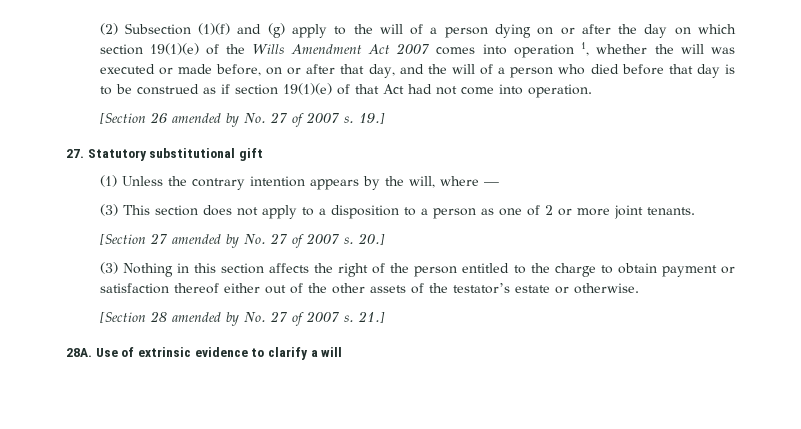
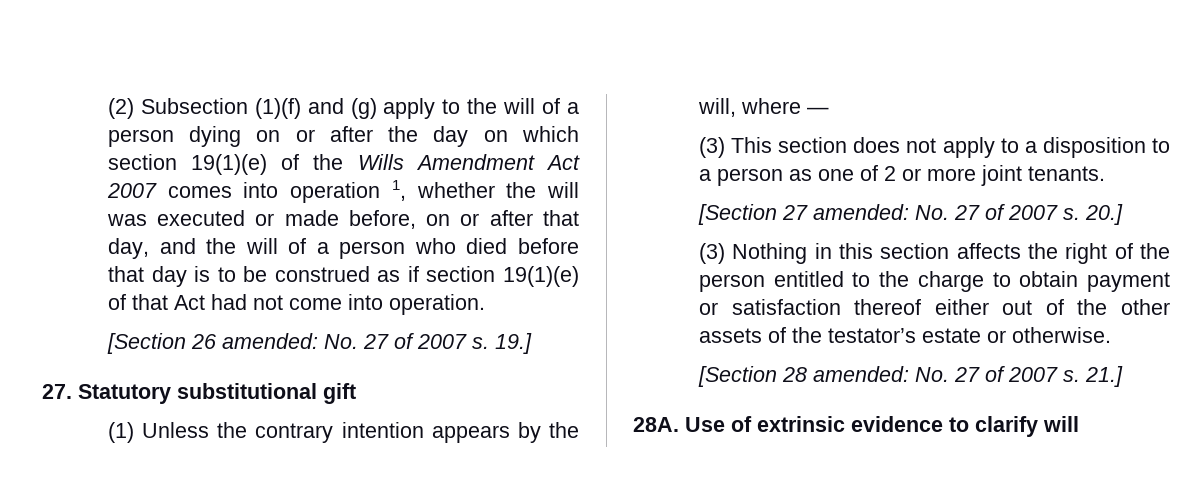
[171,113,239,127] amended by -> [221,333,318,349] amended:
[171,234,239,248] amended by -> [812,204,909,220] amended:
[171,312,239,326] amended by -> [812,366,909,382] amended:
[310,350,318,357] a -> (1038, 426) none

